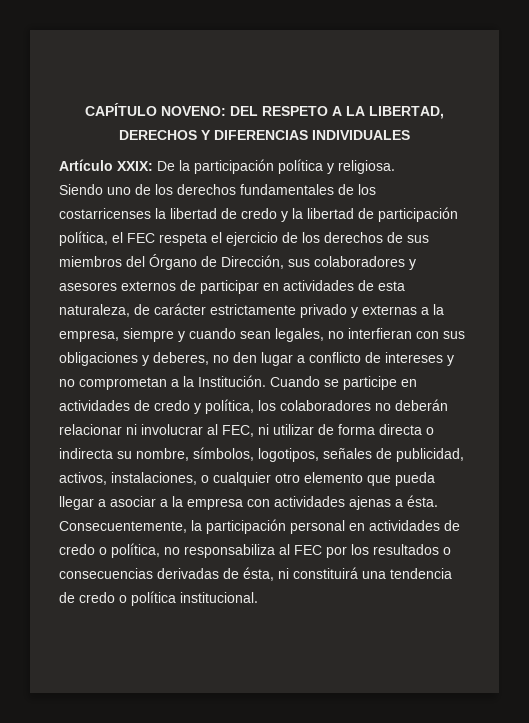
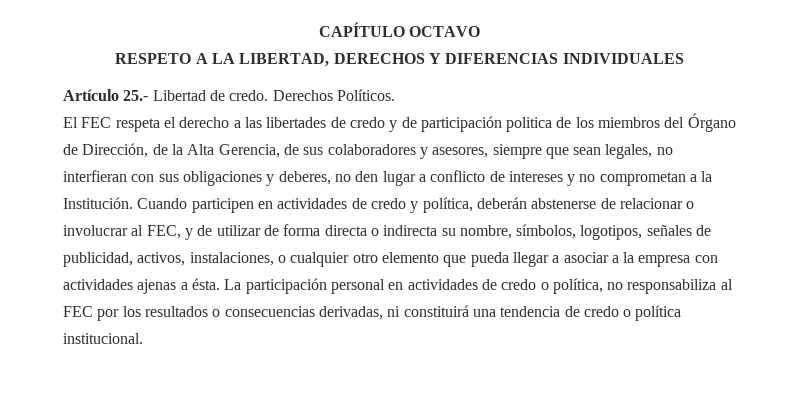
[161,106,258,116] NOVENO: DEL -> [409,26,481,37] OCTAVO //
[117,159,395,174] [59,184,376,195] [59,207,458,222] [59,231,429,246] XXIX: De la participación política y religiosa. // Siendo uno de los derechos fundamentales de los costarricenses la libertad de credo y la libertad de participación política, el FEC respeta el ejercicio de los derechos de sus -> [123,89,395,101] [63,116,594,132] 25.- Libertad de credo. Derechos Políticos. // El FEC respeta el derecho a las libertades de credo y de participación politica de los
[288,256,416,270] [59,280,405,294] [59,303,444,318] [59,328,236,342] sus colaboradores y asesores externos de participar en actividades de esta naturaleza, de carácter estrictamente privado y externas a la empresa, siempre y cuando -> [152,144,569,159] de la Alta Gerencia, de sus colaboradores y asesores, siempre que
[324,376,397,390] se participe -> [191,198,254,213] participen
[258,399,448,411] [59,424,137,435] los colaboradores no deberán relacionar ni -> [476,197,695,209] deberán abstenerse de relacionar o
[258,424,269,435] ni -> [184,225,213,240] y de
[59,520,202,533] Consecuentemente, la -> [224,279,242,290] La
[157,567,274,581] derivadas de ésta, -> [318,306,383,320] derivadas,

